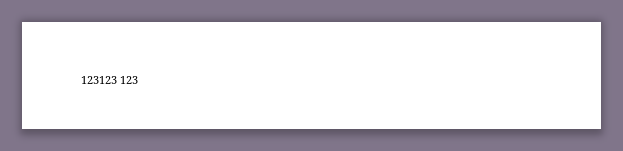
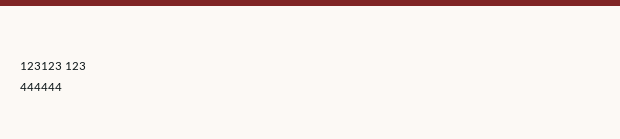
(138, 80) none -> [20,83,62,91] // 444444

